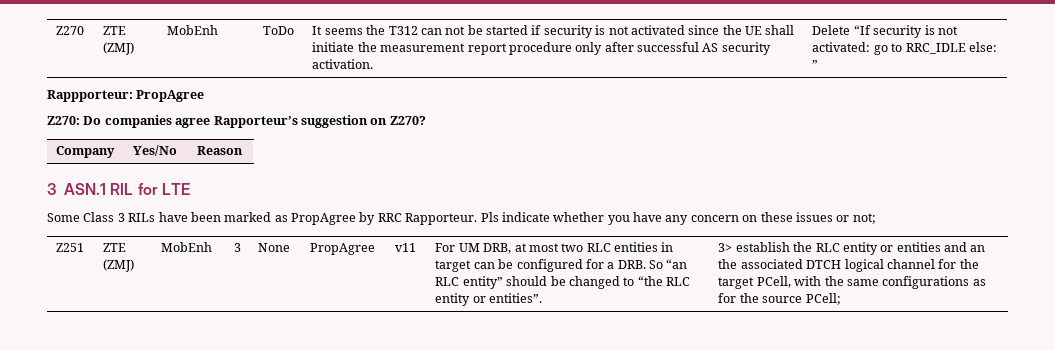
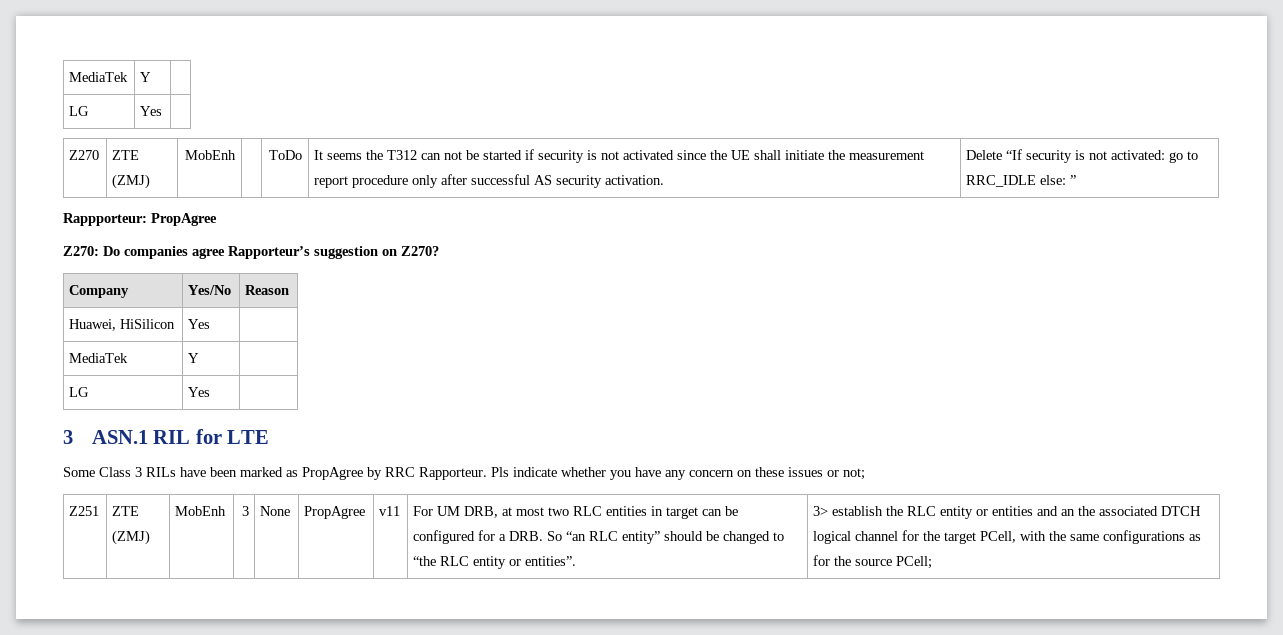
(56, 30) none -> [69,72,129,82] [140,72,152,82] [69,106,90,116] [140,106,163,116] MediaTek | Y | // LG | Yes | //
(244, 150) none -> [69,319,176,331] [188,319,211,329] [69,353,129,363] [188,353,200,363] [69,387,90,397] [188,387,211,397] // Huawei, HiSilicon | Yes | // MediaTek | Y | // LG | Yes |

